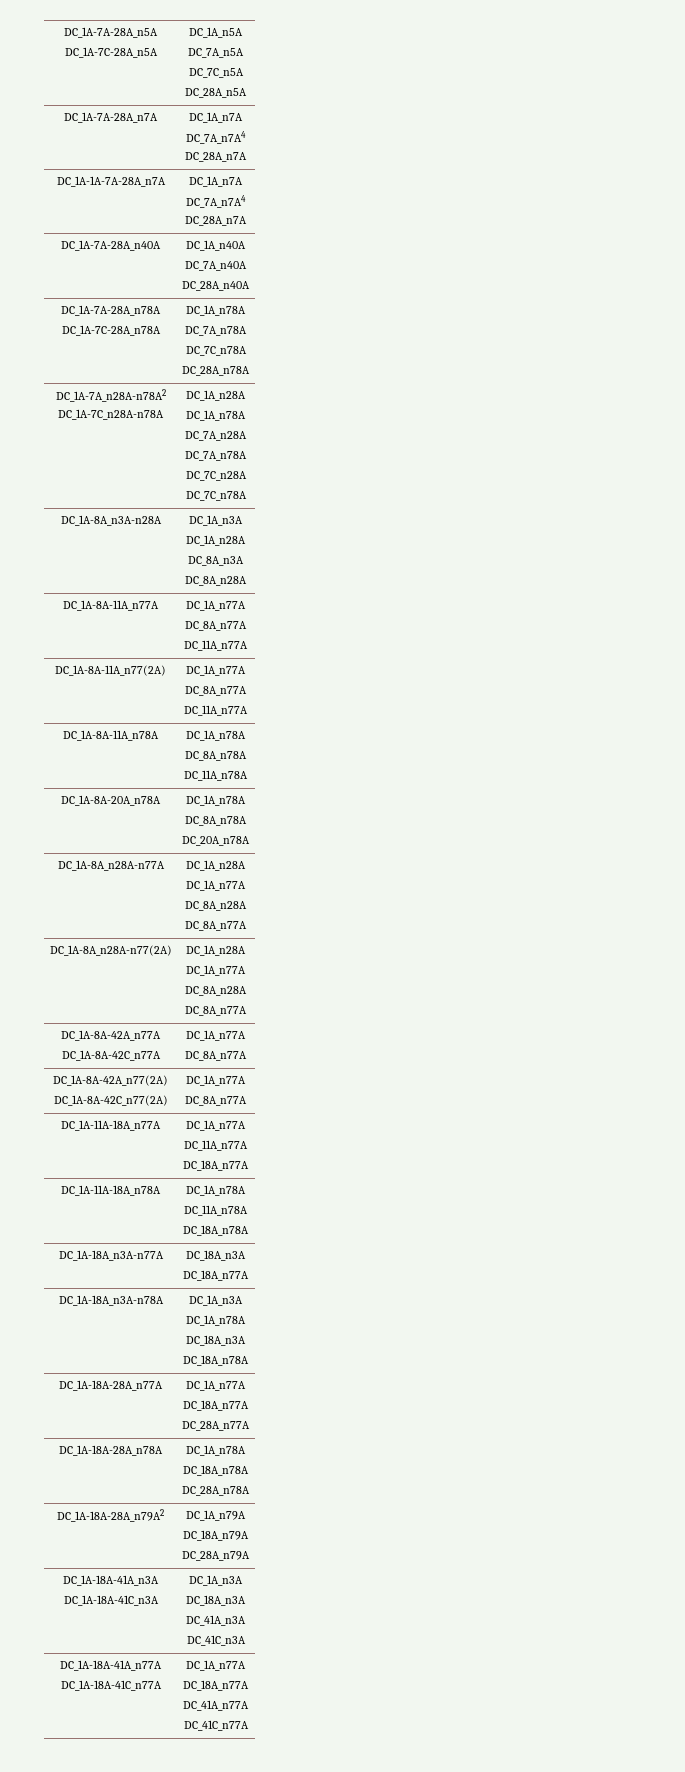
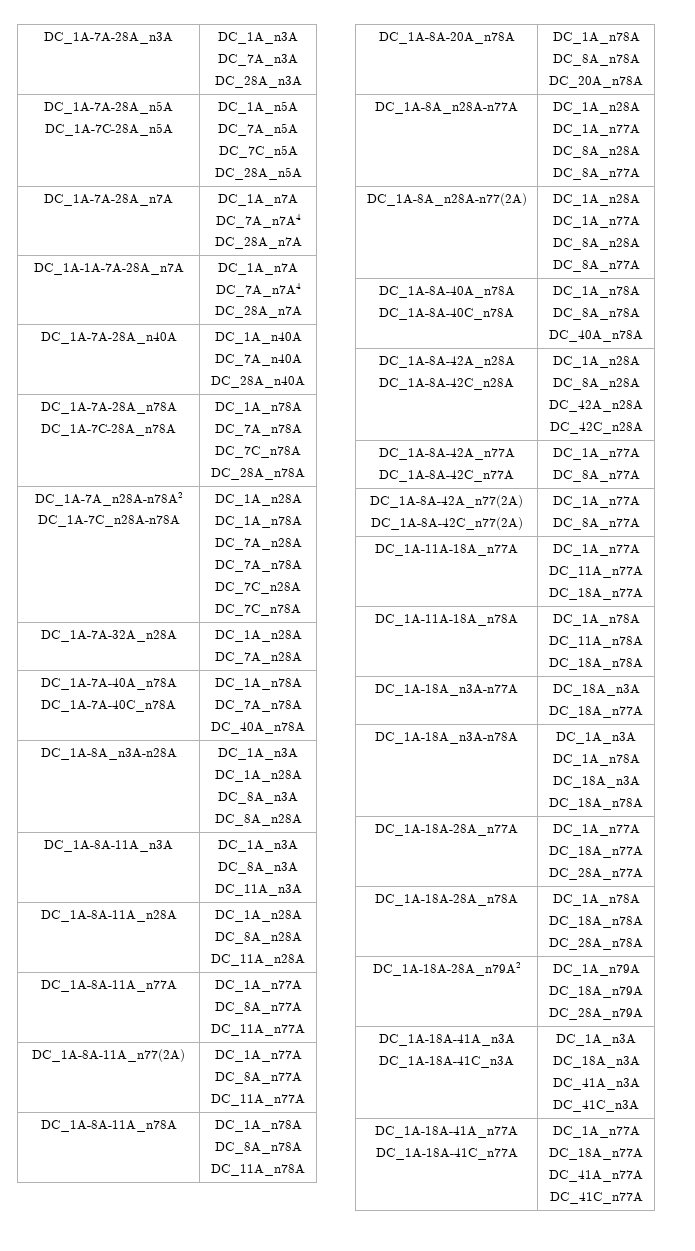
(64, 32) none -> [44,32,173,44] [217,32,298,44] [217,54,298,66] [214,76,302,88] DC_1A-7A-28A_n3A | DC_1A_n3A // DC_7A_n3A // DC_28A_n3A //
(247, 496) none -> [40,630,177,642] [214,630,302,642] [214,652,302,664] [40,678,177,690] [41,700,176,712] [214,678,302,690] [214,700,302,712] [210,722,305,734] // DC_1A-7A-32A_n28A | DC_1A_n28A // DC_7A_n28A // DC_1A-7A-40A_n78A // DC_1A-7A-40C_n78A | DC_1A_n78A // DC_7A_n78A // DC_40A_n78A
(248, 581) none -> [44,840,173,852] [217,840,298,852] [217,862,298,874] [214,884,302,896] [40,910,177,922] [214,910,302,922] [214,932,302,944] [210,954,305,966] // DC_1A-8A-11A_n3A | DC_1A_n3A // DC_8A_n3A // DC_11A_n3A // DC_1A-8A-11A_n28A | DC_1A_n28A // DC_8A_n28A // DC_11A_n28A
(248, 1011) none -> [378,286,515,298] [379,308,514,320] [552,286,640,298] [552,308,640,320] [549,330,643,342] [378,356,515,368] [379,378,514,390] [552,356,640,368] [552,378,640,390] [549,400,643,412] [549,422,643,434] // DC_1A-8A-40A_n78A // DC_1A-8A-40C_n78A | DC_1A_n78A // DC_8A_n78A // DC_40A_n78A // DC_1A-8A-42A_n28A // DC_1A-8A-42C_n28A | DC_1A_n28A // DC_8A_n28A // DC_42A_n28A // DC_42C_n28A

